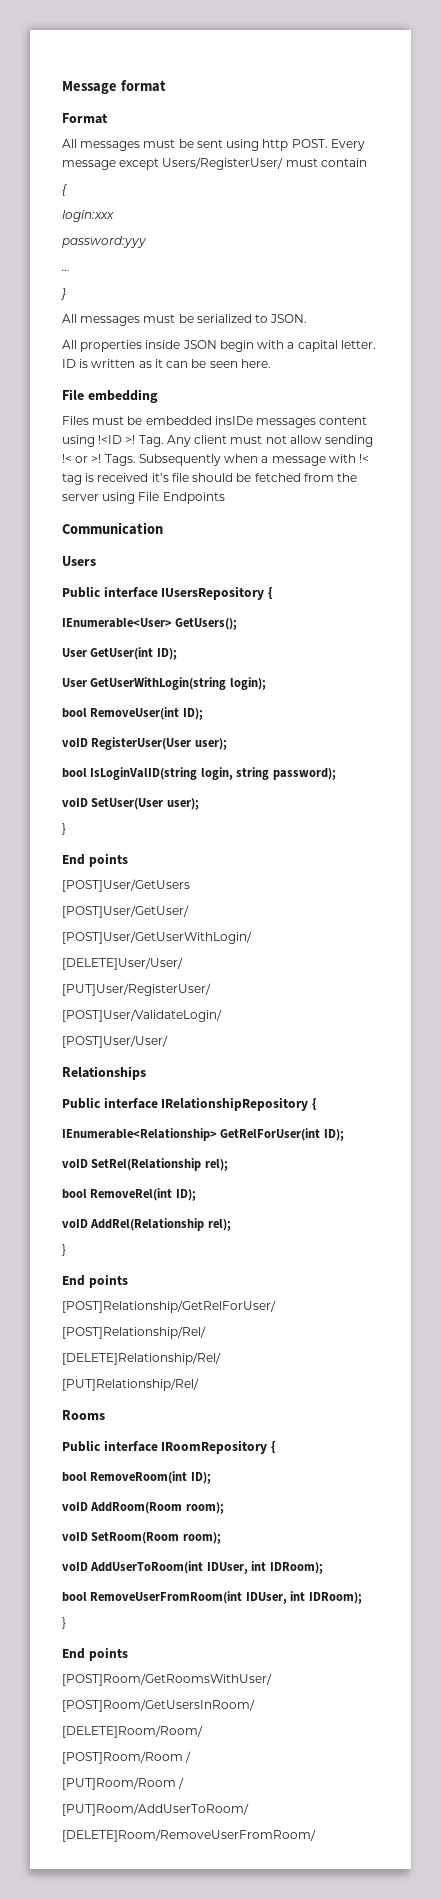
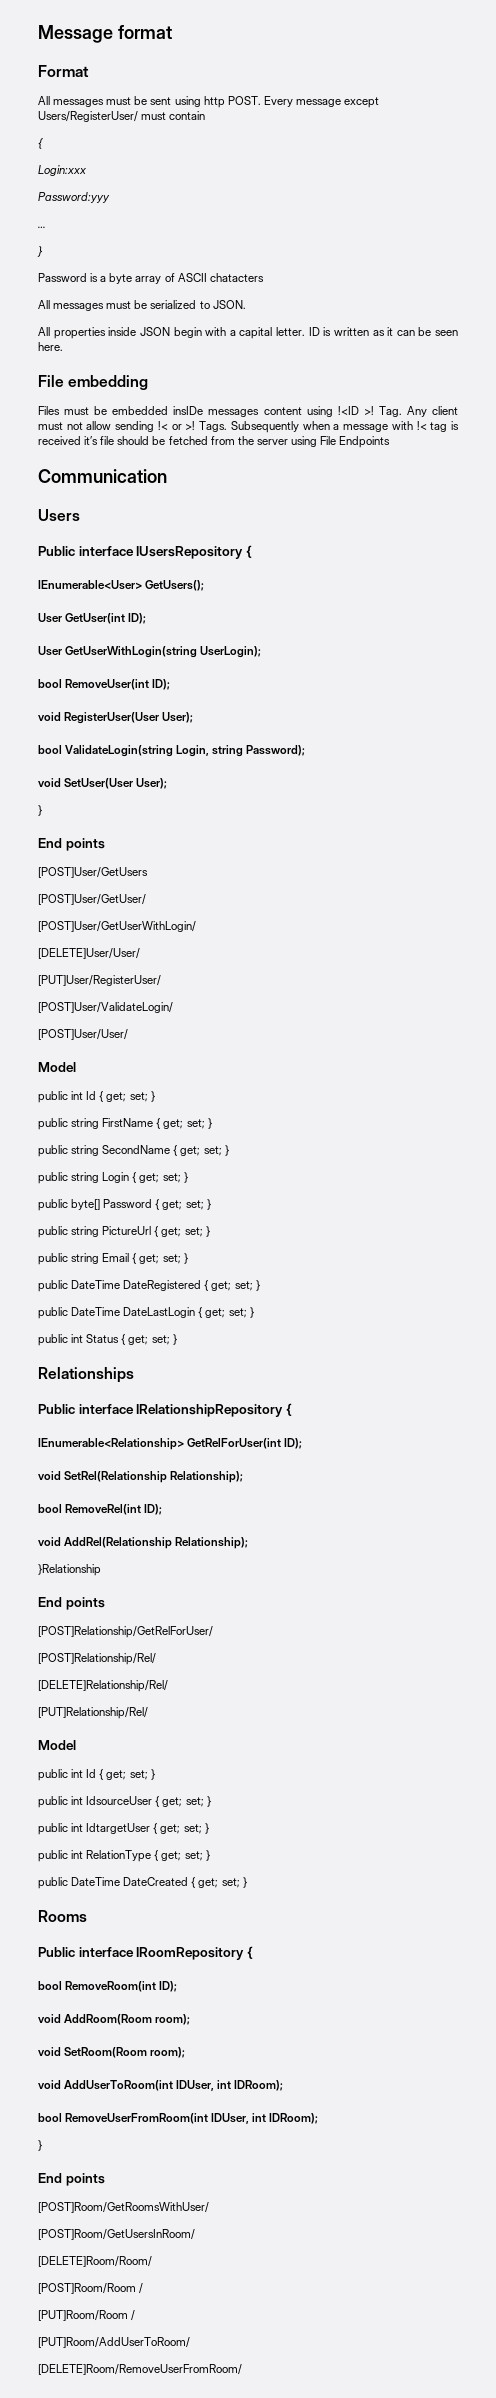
[62,210,114,222] [62,236,147,248] login:xxx // password:yyy -> [38,165,87,176] [38,192,110,203] Login:xxx // Password:yyy
(66, 294) none -> [38,273,264,284] // Password is a byte array of ASCII chatacters
[229,677,266,690] login); -> [200,646,262,658] UserLogin);
[62,737,227,750] [62,767,336,780] [62,798,199,810] voID RegisterUser(User user); // bool IsLoginValID(string login, string password); // voID SetUser(User user); -> [38,712,194,724] [38,745,306,757] [38,778,168,789] void RegisterUser(User User); // bool ValidateLogin(string Login, string Password); // void SetUser(User User);
(168, 1041) none -> [38,1062,76,1072] [38,1091,155,1103] [38,1118,212,1130] [38,1145,229,1157] [38,1172,188,1184] [38,1199,211,1211] [38,1226,210,1238] [38,1253,188,1265] [38,1280,260,1292] [38,1307,254,1319] [38,1334,177,1346] // Model // public int Id { get; set; } // public string FirstName { get; set; } // public string SecondName { get; set; } // public string Login { get; set; } // public byte[] Password { get; set; } // public string PictureUrl { get; set; } // public string Email { get; set; } // public DateTime DateRegistered { get; set; } // public DateTime DateLastLogin { get; set; } // public int Status { get; set; }
[62,1158,228,1171] voID SetRel(Relationship rel); -> [38,1471,244,1483] void SetRel(Relationship Relationship);
[62,1218,231,1231] [62,1244,66,1256] voID AddRel(Relationship rel); // } -> [38,1537,249,1549] [38,1564,101,1576] void AddRel(Relationship Relationship); // }Relationship
(199, 1384) none -> [38,1740,76,1750] [38,1769,155,1781] [38,1796,211,1808] [38,1823,209,1835] [38,1850,210,1862] [38,1877,247,1889] // Model // public int Id { get; set; } // public int IdsourceUser { get; set; } // public int IdtargetUser { get; set; } // public int RelationType { get; set; } // public DateTime DateCreated { get; set; }
[62,1502,88,1511] voID -> [38,2014,61,2023] void
[62,1532,88,1541] voID -> [38,2047,61,2056] void
[62,1562,88,1571] voID -> [38,2080,61,2089] void

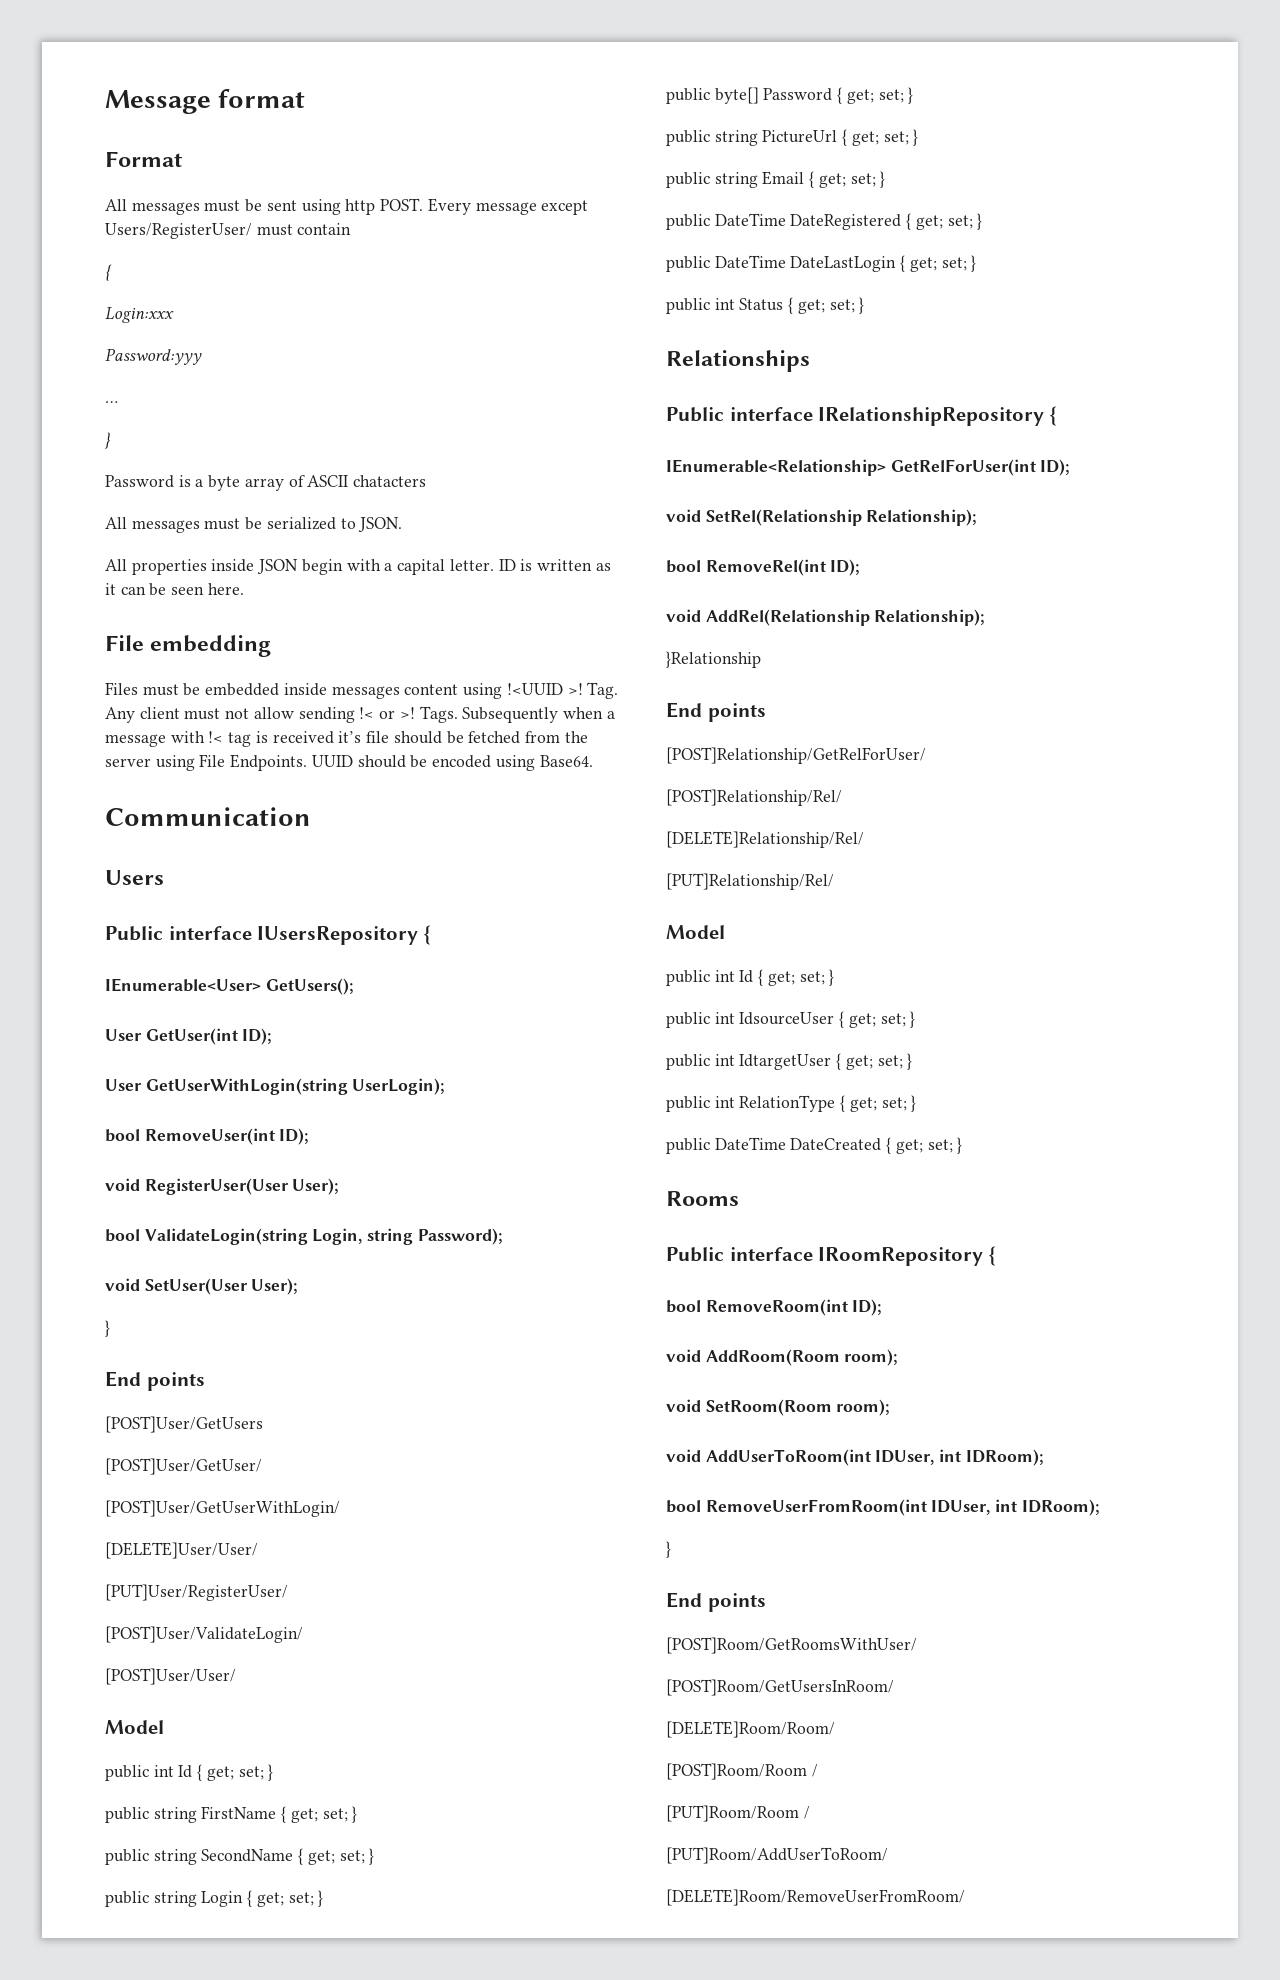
[173,406,204,415] insIDe -> [283,683,327,696] inside
[337,406,359,415] !<ID -> [506,683,563,695] !<UUID
[339,436,391,448] Endpoints -> [230,754,593,771] Endpoints. UUID should be encoded using Base64.

